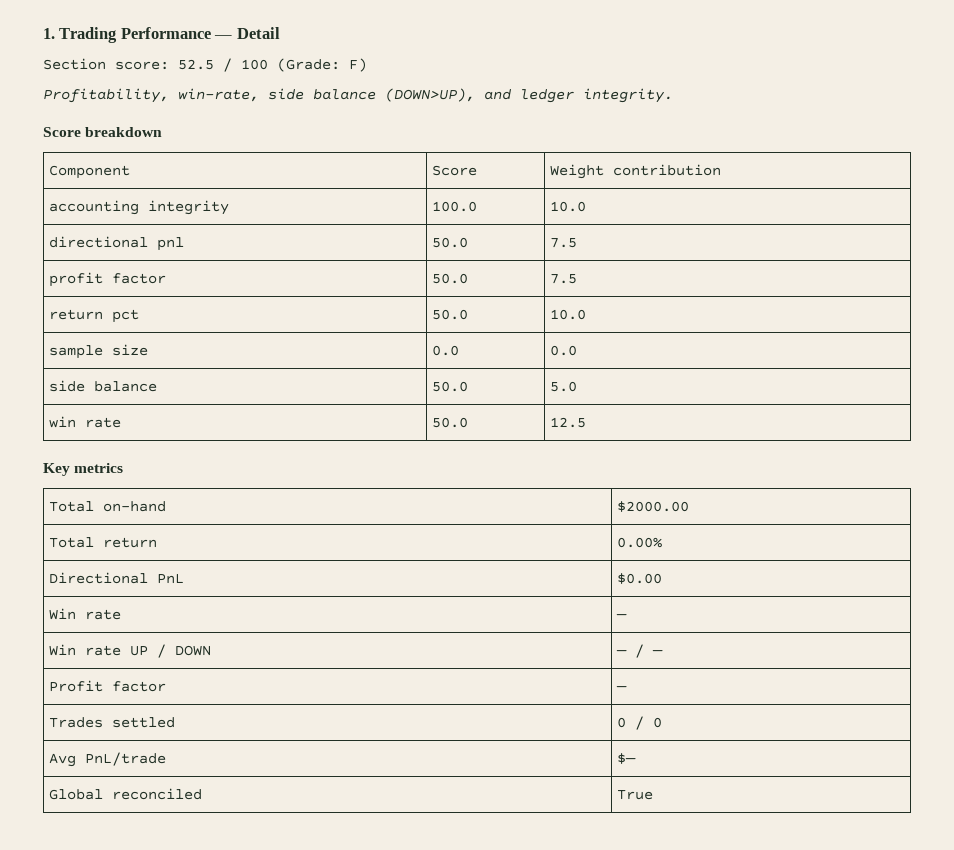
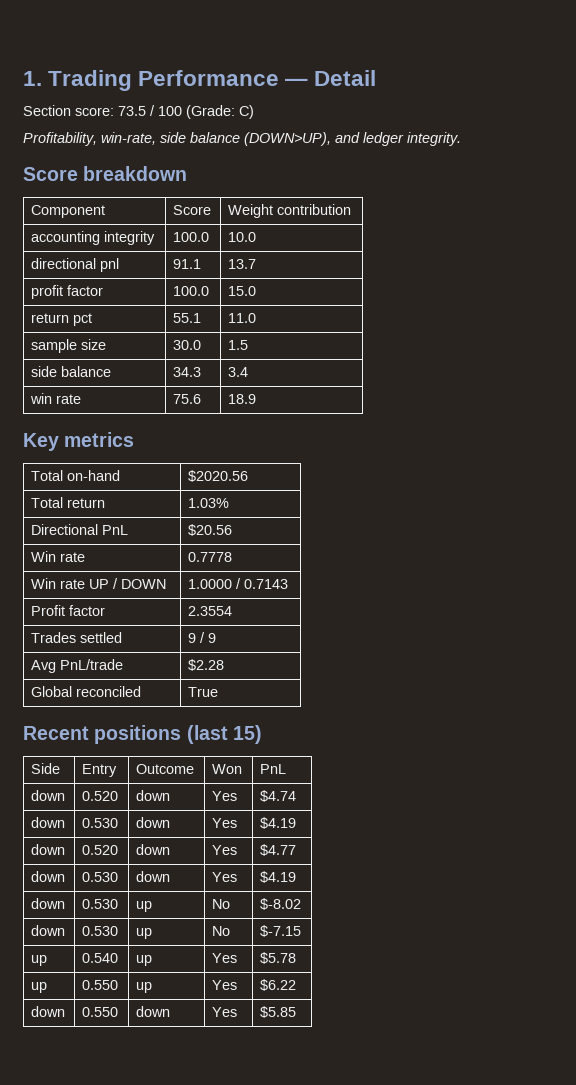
[178,59,214,70] 52.5 -> [118,106,146,116] 73.5
[349,58,367,72] F) -> [239,105,254,119] C)
[432,237,469,248] [550,238,578,248] 50.0 | 7.5 -> [173,259,202,269] [228,259,257,269] 91.1 | 13.7
[432,273,469,284] [550,274,578,284] 50.0 | 7.5 -> [173,286,210,296] [228,286,257,296] 100.0 | 15.0
[432,309,469,320] [550,309,587,320] 50.0 | 10.0 -> [173,313,202,323] [228,313,257,323] 55.1 | 11.0
[432,345,460,356] [550,345,578,356] 0.0 | 0.0 -> [173,340,202,350] [228,340,249,350] 30.0 | 1.5
[432,381,469,392] [550,381,578,392] 50.0 | 5.0 -> [173,367,202,377] [228,367,249,377] 34.3 | 3.4
[432,417,469,428] [550,417,587,428] 50.0 | 12.5 -> [173,394,202,404] [228,394,257,404] 75.6 | 18.9
[617,501,690,512] $2000.00 -> [188,470,249,482] $2020.56
[617,537,663,548] 0.00% -> [188,498,230,508] 1.03%
[617,573,663,584] $0.00 -> [188,524,233,536] $20.56
[616,614,628,619] — -> [188,552,233,562] 0.7778
[616,644,664,658] — / — -> [188,578,289,589] 1.0000 / 0.7143
[616,686,628,691] — -> [188,606,233,616] 2.3554
[617,716,663,730] 0 / 0 -> [188,632,217,643] 9 / 9
[617,753,637,764] $— -> [188,659,225,671] $2.28
(654, 795) none -> [23,725,262,744] [31,763,61,774] [82,764,118,777] [136,764,195,774] [212,764,243,774] [260,764,287,774] [31,790,66,801] [82,791,119,801] [136,790,171,801] [212,791,238,801] [260,790,297,802] [31,817,66,828] [82,818,119,828] [136,817,171,828] [212,818,238,828] [260,817,297,829] [31,844,66,855] [82,845,119,855] [136,844,171,855] [212,845,238,855] [260,844,297,856] [31,871,66,882] [82,872,119,882] [136,871,171,882] [212,872,238,882] [260,871,297,883] [31,898,66,909] [82,899,119,909] [136,901,153,912] [212,899,231,909] [260,898,302,910] [31,925,66,936] [82,926,119,936] [136,928,153,939] [212,926,231,936] [260,925,302,937] [31,955,48,966] [82,953,119,963] [136,955,153,966] [212,953,238,963] [260,952,297,964] [31,982,48,993] [82,980,119,990] [136,982,153,993] [212,980,238,990] [260,979,297,991] [31,1006,66,1017] [82,1007,119,1017] [136,1006,171,1017] [212,1007,238,1017] [260,1006,297,1018] // Recent positions (last 15) // Side | Entry | Outcome | Won | PnL // down | 0.520 | down | Yes | $4.74 // down | 0.530 | down | Yes | $4.19 // down | 0.520 | down | Yes | $4.77 // down | 0.530 | down | Yes | $4.19 // down | 0.530 | up | No | $-8.02 // down | 0.530 | up | No | $-7.15 // up | 0.540 | up | Yes | $5.78 // up | 0.550 | up | Yes | $6.22 // down | 0.550 | down | Yes | $5.85

